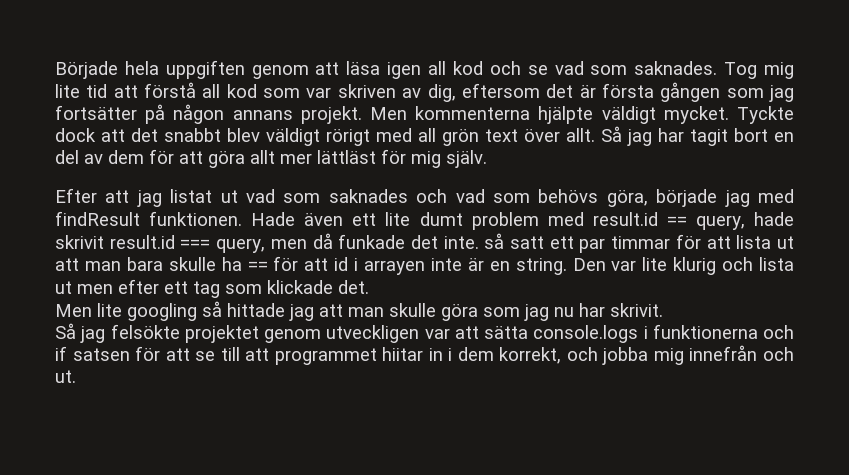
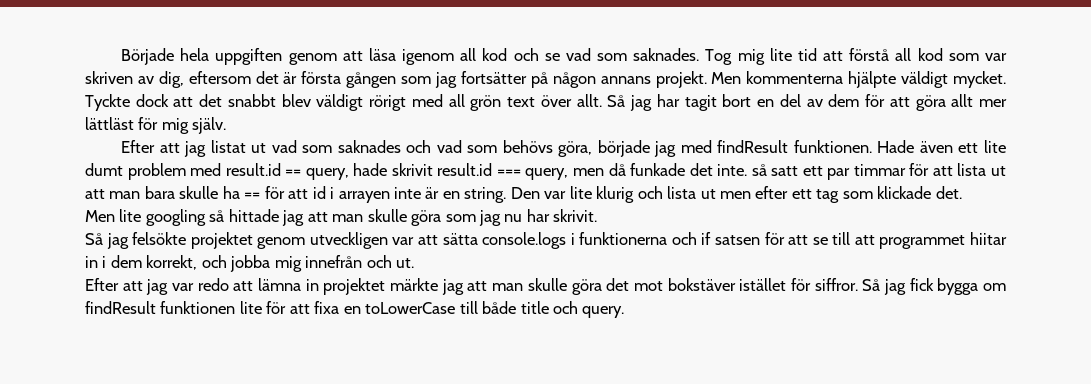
[387,62,422,79] igen -> [402,49,455,65] igenom
(76, 376) none -> [85,278,1006,295] [85,301,625,318] // Efter att jag var redo att lämna in projektet märkte jag att man skulle göra det mot bokstäver istället för siffror. Så jag fick bygga om findResult funktionen lite för att fixa en toLowerCase till både title och query.

